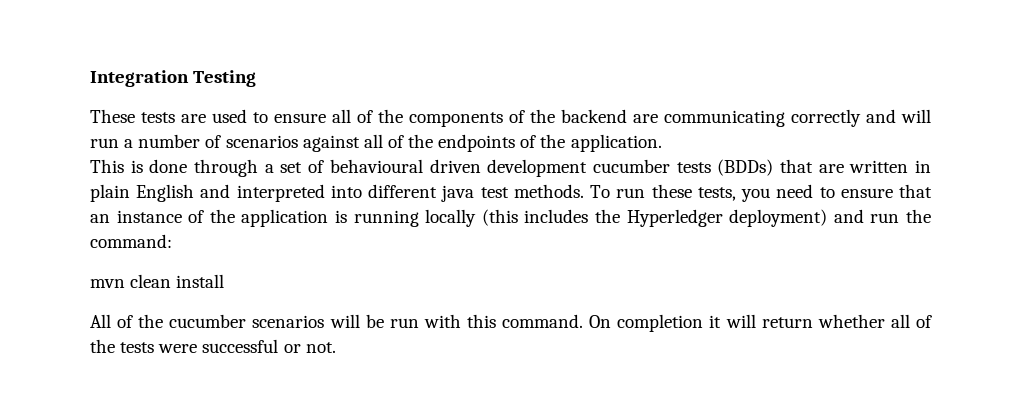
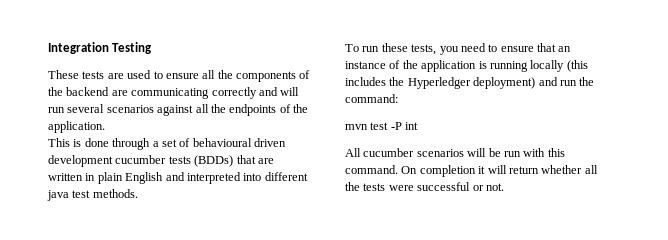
[357,110,373,123] of -> (216, 74) none
[124,134,222,148] a number of -> [67,104,105,113] several
[387,135,404,148] of -> (209, 108) none
(584, 191) none -> (138, 193) //
[130,274,225,288] clean install -> [370,122,419,130] test -P int
[117,314,164,328] of the -> (361, 152) none
[915,315,932,328] of -> (598, 169) none

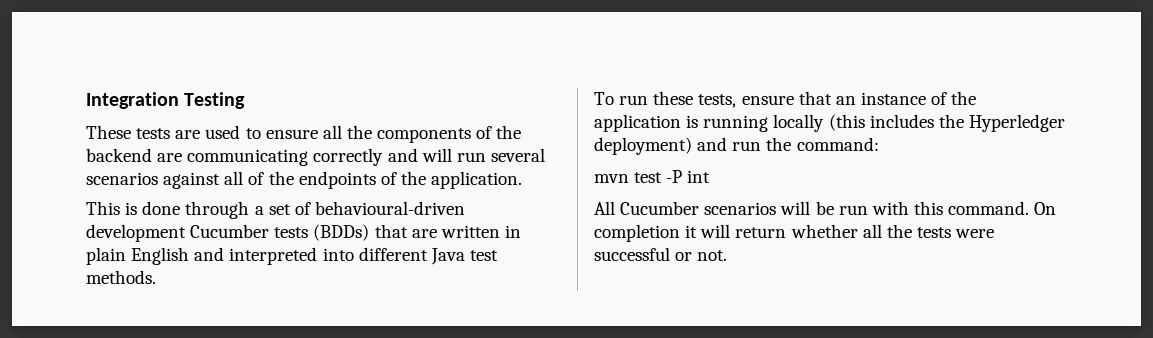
(209, 108) none -> [248,172,265,185] of
[192,138,286,147] [48,155,167,167] behavioural driven development cucumber -> [314,201,465,215] [86,224,270,242] behavioural-driven development Cucumber
[47,190,69,201] java -> [430,248,465,265] Java
[439,43,498,55] you need to -> (737, 101) none
[363,148,415,157] cucumber -> [620,201,700,215] Cucumber

